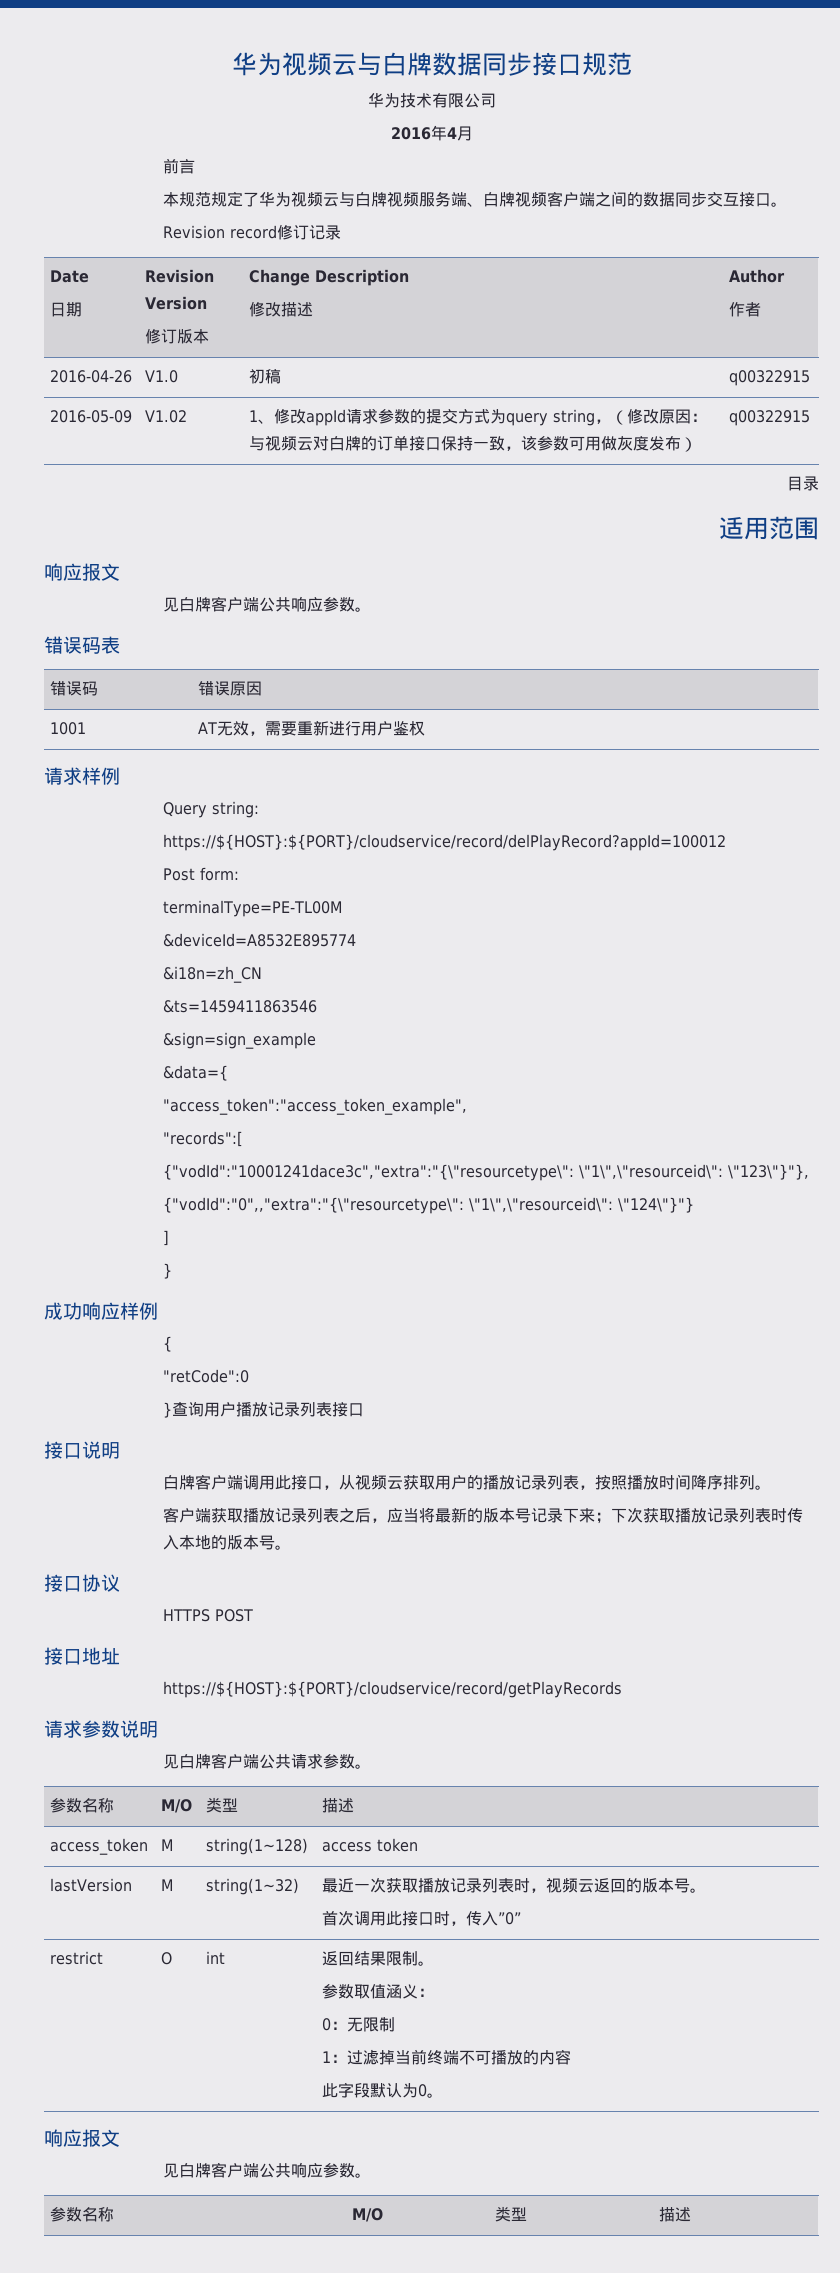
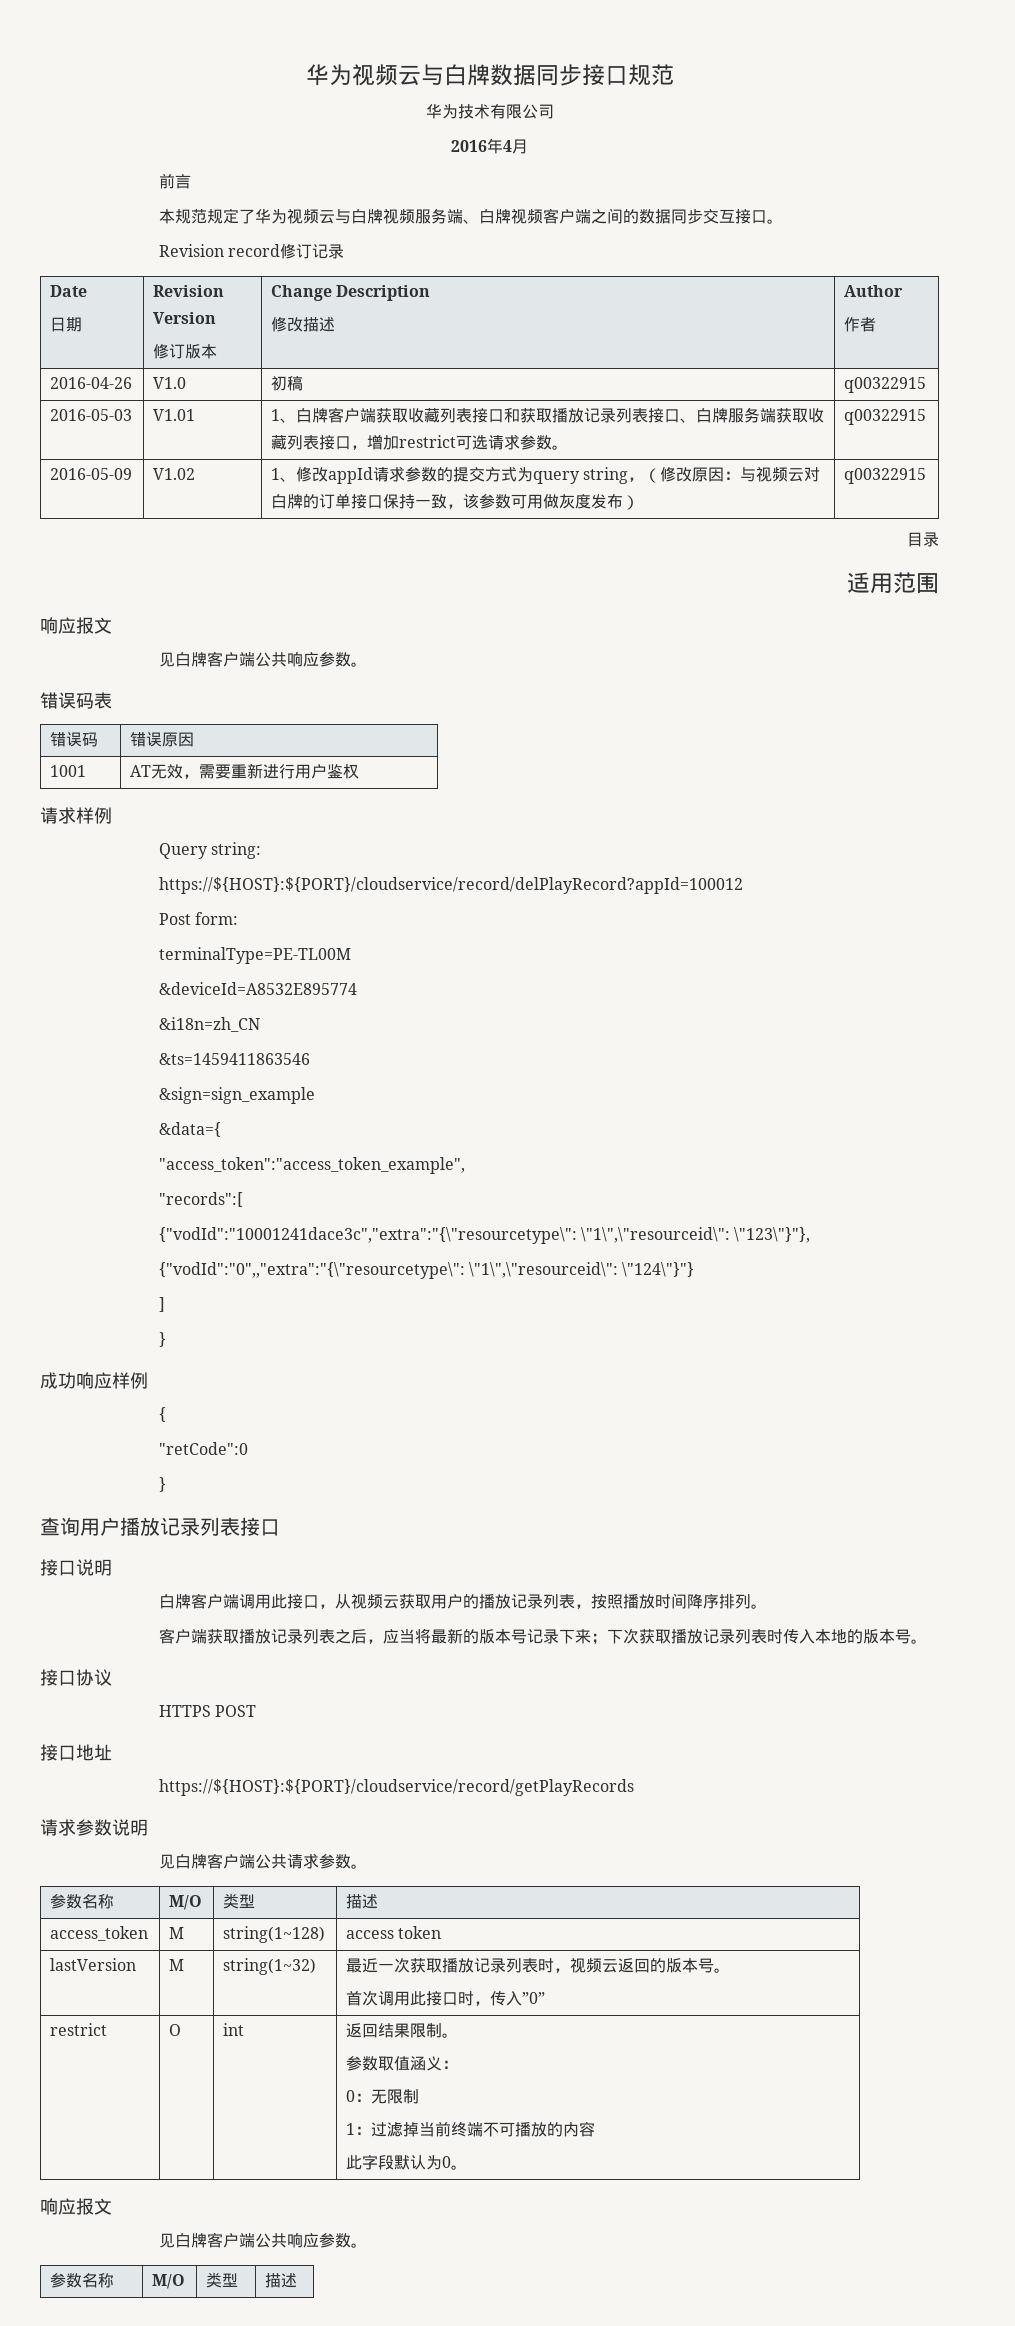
(811, 378) none -> [50,409,133,421] [153,409,196,421] [271,407,825,423] [271,434,569,450] [844,409,927,425] // 2016-05-03 | V1.01 | 1、白牌客户端获取收藏列表接口和获取播放记录列表接口、白牌服务端获取收藏列表接口，增加restrict可选请求参数。 | q00322915
(173, 1410) none -> (166, 1484) //

